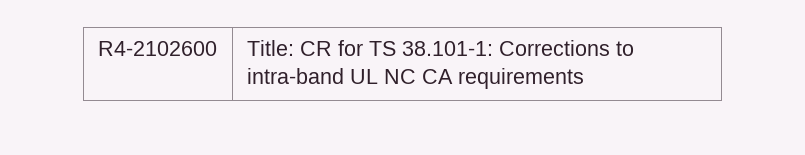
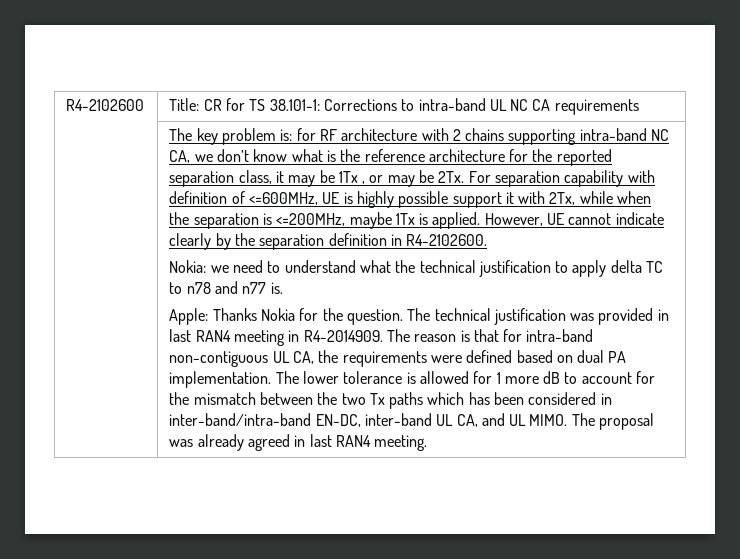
(584, 78) none -> [169,128,670,145] [169,149,612,166] [169,170,655,187] [169,191,652,208] [169,212,664,229] [169,233,488,250] [169,260,664,277] [169,281,283,294] [169,308,669,325] [169,329,594,346] [169,350,627,367] [169,371,656,388] [169,392,612,409] [169,413,655,430] [169,434,428,451] // | The key problem is: for RF architecture with 2 chains supporting intra-band NC CA, we don’t know what is the reference architecture for the reported separation class, it may be 1Tx , or may be 2Tx. For separation capability with definition of <=600MHz, UE is highly possible support it with 2Tx, while when the separation is <=200MHz, maybe 1Tx is applied. However, UE cannot indicate clearly by the separation definition in R4-2102600. // Nokia: we need to understand what the technical justification to apply delta TC to n78 and n77 is. // Apple: Thanks Nokia for the question. The technical justification was provided in last RAN4 meeting in R4-2014909. The reason is that for intra-band non-contiguous UL CA, the requirements were defined based on dual PA implementation. The lower tolerance is allowed for 1 more dB to account for the mismatch between the two Tx paths which has been considered in inter-band/intra-band EN-DC, inter-band UL CA, and UL MIMO. The proposal was already agreed in last RAN4 meeting.

